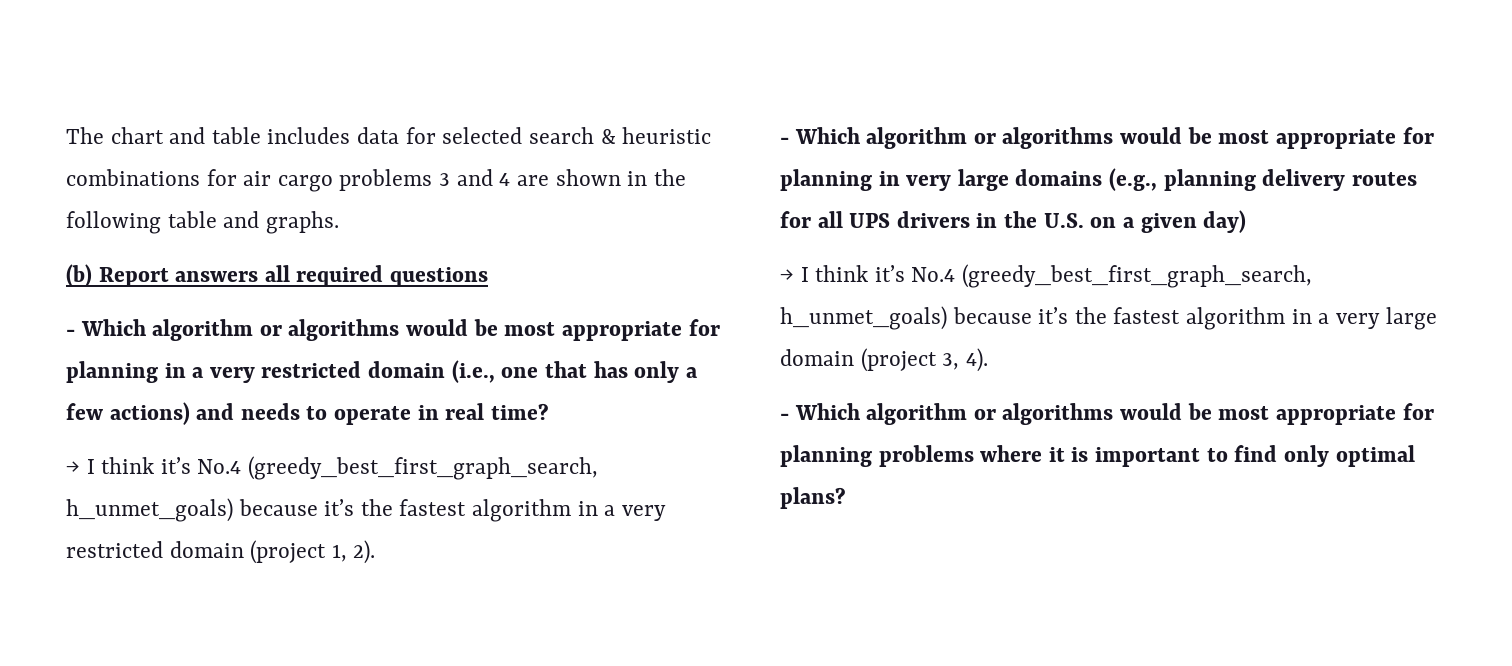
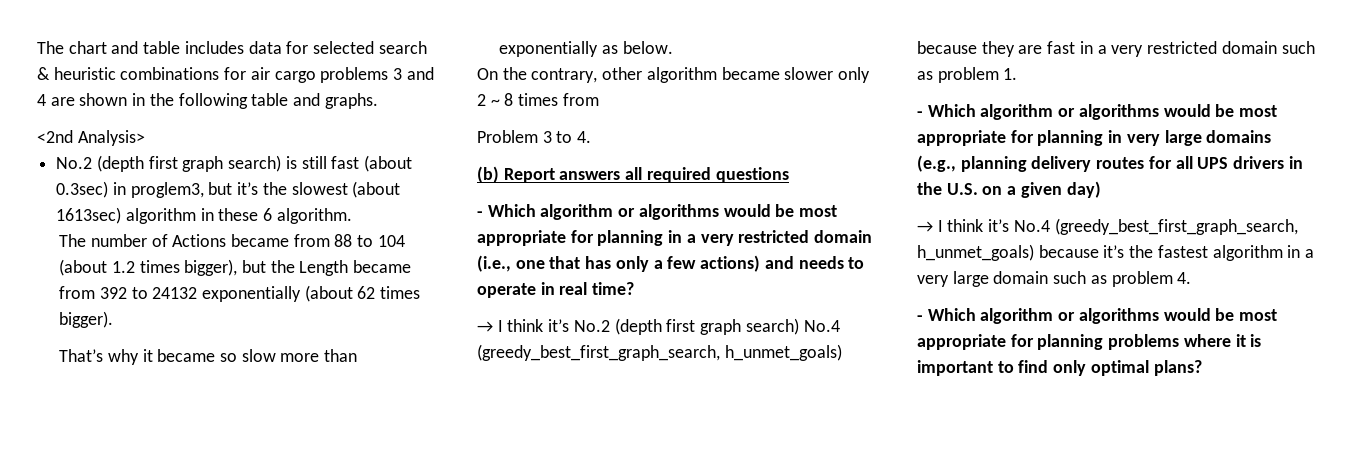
(339, 222) none -> [37,130,145,146] [56,155,413,172] [56,181,401,198] [56,207,352,224] [59,234,405,247] [59,259,412,276] [59,285,421,302] [59,311,114,328] [59,349,358,365] [499,41,673,57] [477,67,871,83] [477,93,599,106] [477,130,592,143] // <2nd Analysis> // No.2 (depth first graph search) is still fast (about 0.3sec) in proglem3, but it’s the slowest (about 1613sec) algorithm in these 6 algorithm. // The number of Actions became from 88 to 104 (about 1.2 times bigger), but the Length became from 392 to 24132 exponentially (about 62 times bigger). // That’s why it became so slow more than exponentially as below. // On the contrary, other algorithm became slower only 2 ~ 8 times from // Problem 3 to 4.
[197,456,599,480] [66,498,666,522] [66,540,376,564] No.4 (greedy_best_first_graph_search, h_unmet_goals) because it’s the fastest algorithm in a very restricted domain (project 1, 2). -> [573,318,840,335] [477,344,842,361] [917,41,1315,57] [917,67,1018,83] No.2 (depth first graph search) No.4 (greedy_best_first_graph_search, h_unmet_goals) because they are fast in a very restricted domain such as problem 1.
[860,348,988,372] (project 3, 4). -> [1053,271,1192,287] such as problem 4.

